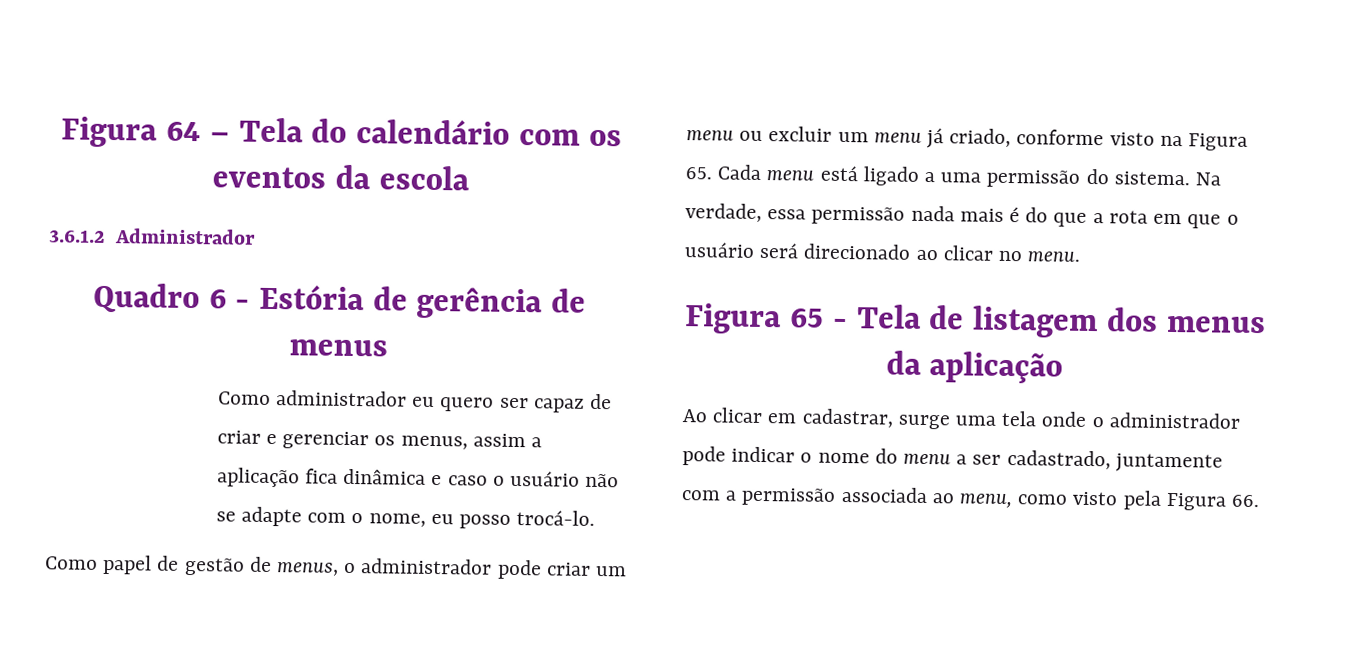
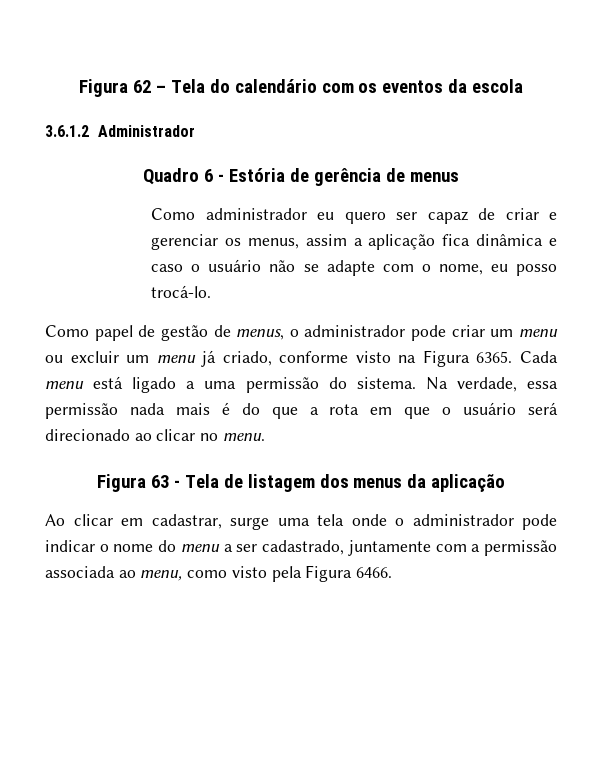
[61,116,202,148] Figura 64 -> [78,79,151,97] Figura 62
[685,167,712,180] 65. -> [476,351,513,363] 6365.
[790,308,825,328] 65 -> [150,475,169,488] 63
[1231,494,1261,508] 66. -> [356,567,393,578] 6466.

